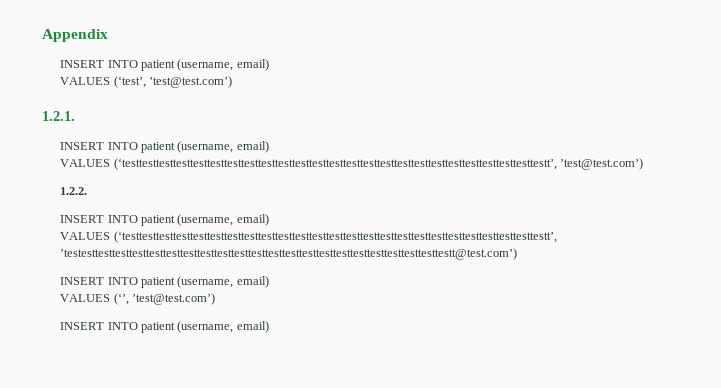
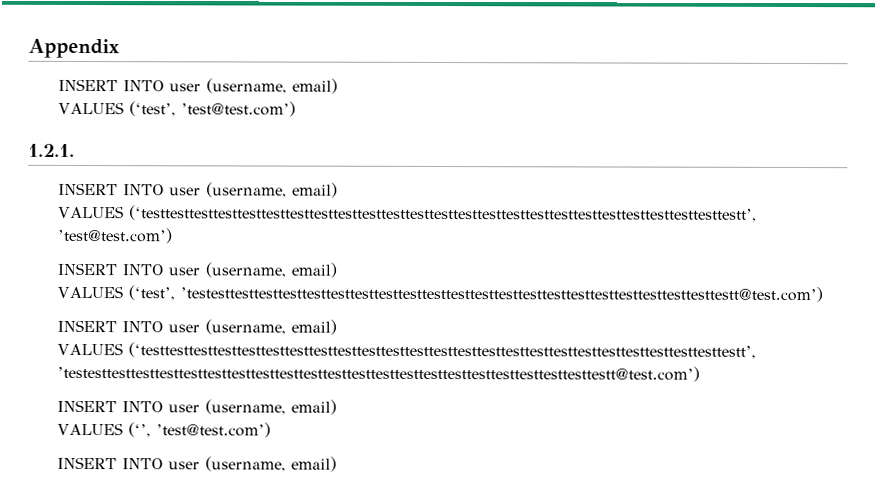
[141,60,176,71] patient -> [169,83,202,92] user
[141,142,176,153] patient -> [169,187,202,196] user
[60,187,88,195] [60,215,176,226] 1.2.2. // INSERT INTO patient -> [57,262,338,278] [57,285,824,303] [57,319,201,333] INSERT INTO user (username, email) // VALUES (‘test’, ’testesttesttesttesttesttesttesttesttesttesttesttesttesttesttesttesttesttesttesttesttesttestt@test.com’) // INSERT INTO user
[141,277,176,288] patient -> [168,404,201,413] user
[141,322,176,333] patient -> [168,461,201,470] user

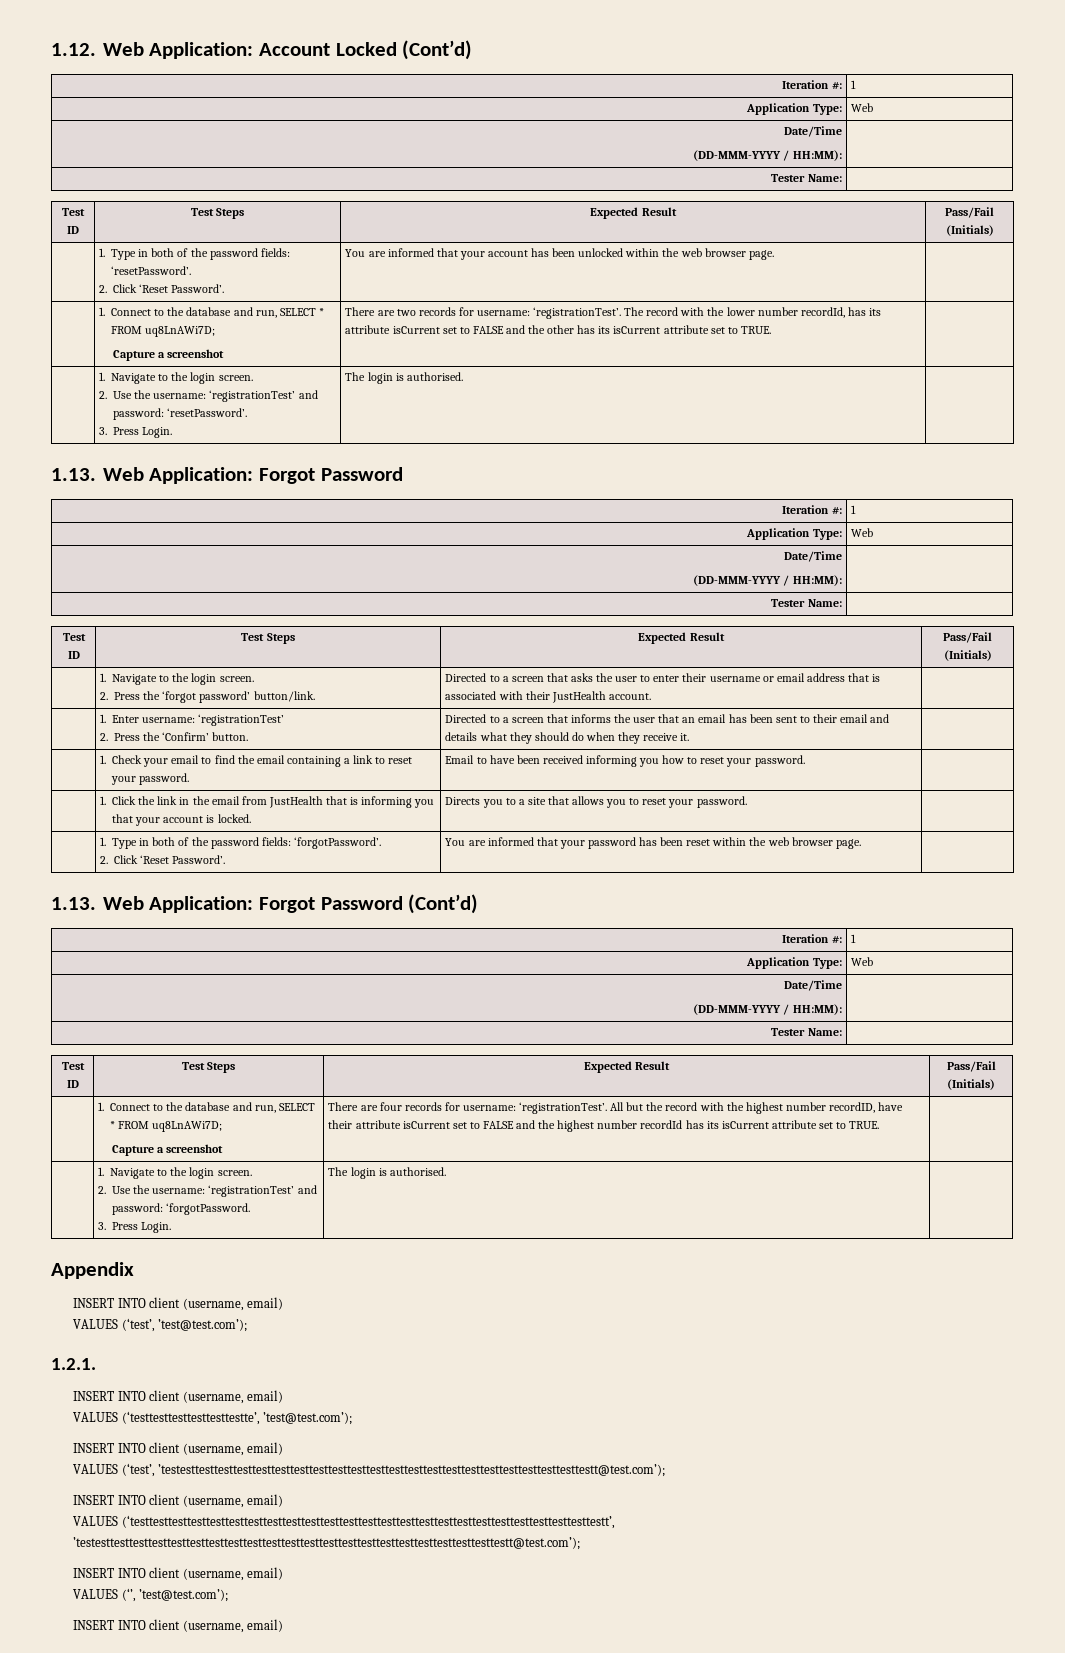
(28, 48) none -> [51,40,473,60] [782,80,842,89] [851,80,857,89] [746,103,842,115] [851,103,874,112] [783,126,842,137] [693,150,842,161] [771,174,842,182] [62,208,85,216] [67,226,79,234] [190,208,245,219] [590,207,677,219] [945,207,994,218] [945,225,994,236] [99,248,290,260] [111,266,192,275] [99,284,225,293] [345,248,774,260] [99,307,324,318] [111,326,216,337] [112,349,224,361] [345,307,881,319] [345,325,771,334] [99,372,253,384] [99,390,318,402] [113,408,248,420] [99,427,173,438] [345,372,463,384] [51,467,403,484] [782,505,842,514] [851,505,857,514] [746,528,842,540] [851,528,874,537] [783,551,842,562] [693,575,842,586] [771,599,842,607] [62,633,86,641] [67,651,80,659] [241,633,295,644] [638,632,725,644] [943,632,992,643] [943,650,992,661] [100,673,254,685] [100,691,315,703] [445,673,881,682] [445,691,651,703] [100,714,285,726] [100,732,249,741] [445,714,890,723] [445,732,690,744] [100,755,413,767] [111,773,190,785] [445,755,805,767] [100,796,435,808] [112,814,251,826] [445,796,747,808] [100,837,381,849] [100,855,226,864] [445,837,861,849] [51,894,479,914] [782,934,842,943] [851,934,857,943] [746,957,842,969] [851,957,874,966] [783,980,842,991] [693,1004,842,1015] [771,1028,842,1036] [61,1062,85,1070] [66,1080,79,1088] [181,1062,236,1073] [583,1061,671,1073] [946,1061,996,1072] [947,1079,995,1090] [98,1102,315,1113] [110,1121,223,1132] [111,1144,223,1156] [328,1102,904,1114] [328,1120,880,1132] [98,1167,252,1179] [98,1185,317,1197] [112,1203,251,1215] [98,1222,172,1233] [328,1167,446,1179] 1.12. Web Application: Account Locked (Cont’d) // Iteration #: | 1 // Application Type: | Web // Date/Time // (DD-MMM-YYYY / HH:MM): | // Tester Name: | // Test ID | Test Steps | Expected Result | Pass/Fail (Initials) // | 1. Type in both of the password fields: ‘resetPassword’. // 2. Click ‘Reset Password’. | You are informed that your account has been unlocked within the web browser page. | // | 1. Connect to the database and run, SELECT * FROM uq8LnAWi7D; // Capture a screenshot | There are two records for username: ‘registrationTest’. The record with the lower number recordId, has its attribute isCurrent set to FALSE and the other has its isCurrent attribute set to TRUE. | // | 1. Navigate to the login screen. // 2. Use the username: ‘registrationTest’ and password: ‘resetPassword’. // 3. Press Login. | The login is authorised. | // 1.13. Web Application: Forgot Password // Iteration #: | 1 // Application Type: | Web // Date/Time // (DD-MMM-YYYY / HH:MM): | // Tester Name: | // Test ID | Test Steps | Expected Result | Pass/Fail (Initials) // | 1. Navigate to the login screen. // 2. Press the ‘forgot password’ button/link. | Directed to a screen that asks the user to enter their username or email address that is associated with their JustHealth account. | // | 1. Enter username: ‘registrationTest’ // 2. Press the ‘Confirm’ button. | Directed to a screen that informs the user that an email has been sent to their email and details what they should do when they receive it. | // | 1. Check your email to find the email containing a link to reset your password. | Email to have been received informing you how to reset your password. | // | 1. Click the link in the email from JustHealth that is informing you that your account is locked. | Directs you to a site that allows you to reset your password. | // | 1. Type in both of the password fields: ‘forgotPassword’. // 2. Click ‘Reset Password’. | You are informed that your password has been reset within the web browser page. | // 1.13. Web Application: Forgot Password (Cont’d) // Iteration #: | 1 // Application Type: | Web // Date/Time // (DD-MMM-YYYY / HH:MM): | // Tester Name: | // Test ID | Test Steps | Expected Result | Pass/Fail (Initials) // | 1. Connect to the database and run, SELECT * FROM uq8LnAWi7D; // Capture a screenshot | There are four records for username: ‘registrationTest’. All but the record with the highest number recordID, have their attribute isCurrent set to FALSE and the highest number recordId has its isCurrent attribute set to TRUE. | // | 1. Navigate to the login screen. // 2. Use the username: ‘registrationTest’ and password: ‘forgotPassword. // 3. Press Login. | The login is authorised. | //
[169,78,339,94] [58,101,297,117] user (username, email) // VALUES (‘test’, ’test@test.com’) -> [149,1297,284,1311] [73,1318,248,1332] client (username, email) // VALUES (‘test’, ’test@test.com’);
[169,182,339,198] [58,205,758,222] [58,227,174,244] [57,262,338,278] [57,285,824,303] [57,319,338,335] [57,342,757,359] [57,364,701,382] [57,399,201,413] user (username, email) // VALUES (‘testtesttesttesttesttesttesttesttesttesttesttesttesttesttesttesttesttesttesttesttesttesttesttesttestt’, ’test@test.com’) // INSERT INTO user (username, email) // VALUES (‘test’, ’testesttesttesttesttesttesttesttesttesttesttesttesttesttesttesttesttesttesttesttesttesttestt@test.com’) // INSERT INTO user (username, email) // VALUES (‘testtesttesttesttesttesttesttesttesttesttesttesttesttesttesttesttesttesttesttesttesttesttesttesttestt’, ’testesttesttesttesttesttesttesttesttesttesttesttesttesttesttesttesttesttesttesttesttesttestt@test.com’) // INSERT INTO user -> [149,1390,284,1404] [73,1411,353,1425] [73,1442,284,1456] [73,1463,666,1477] [73,1494,284,1508] [73,1515,615,1529] [73,1537,581,1550] [73,1567,181,1578] client (username, email) // VALUES (‘testtesttesttesttesttestte’, ’test@test.com’); // INSERT INTO client (username, email) // VALUES (‘test’, ’testesttesttesttesttesttesttesttesttesttesttesttesttesttesttesttesttesttesttesttesttesttestt@test.com’); // INSERT INTO client (username, email) // VALUES (‘testtesttesttesttesttesttesttesttesttesttesttesttesttesttesttesttesttesttesttesttesttesttesttesttestt’, ’testesttesttesttesttesttesttesttesttesttesttesttesttesttesttesttesttesttesttesttesttesttestt@test.com’); // INSERT INTO client
[156,422,272,438] [57,456,201,470] ’test@test.com’) // INSERT INTO user -> [139,1589,229,1602] [73,1619,181,1630] ’test@test.com’); // INSERT INTO client

